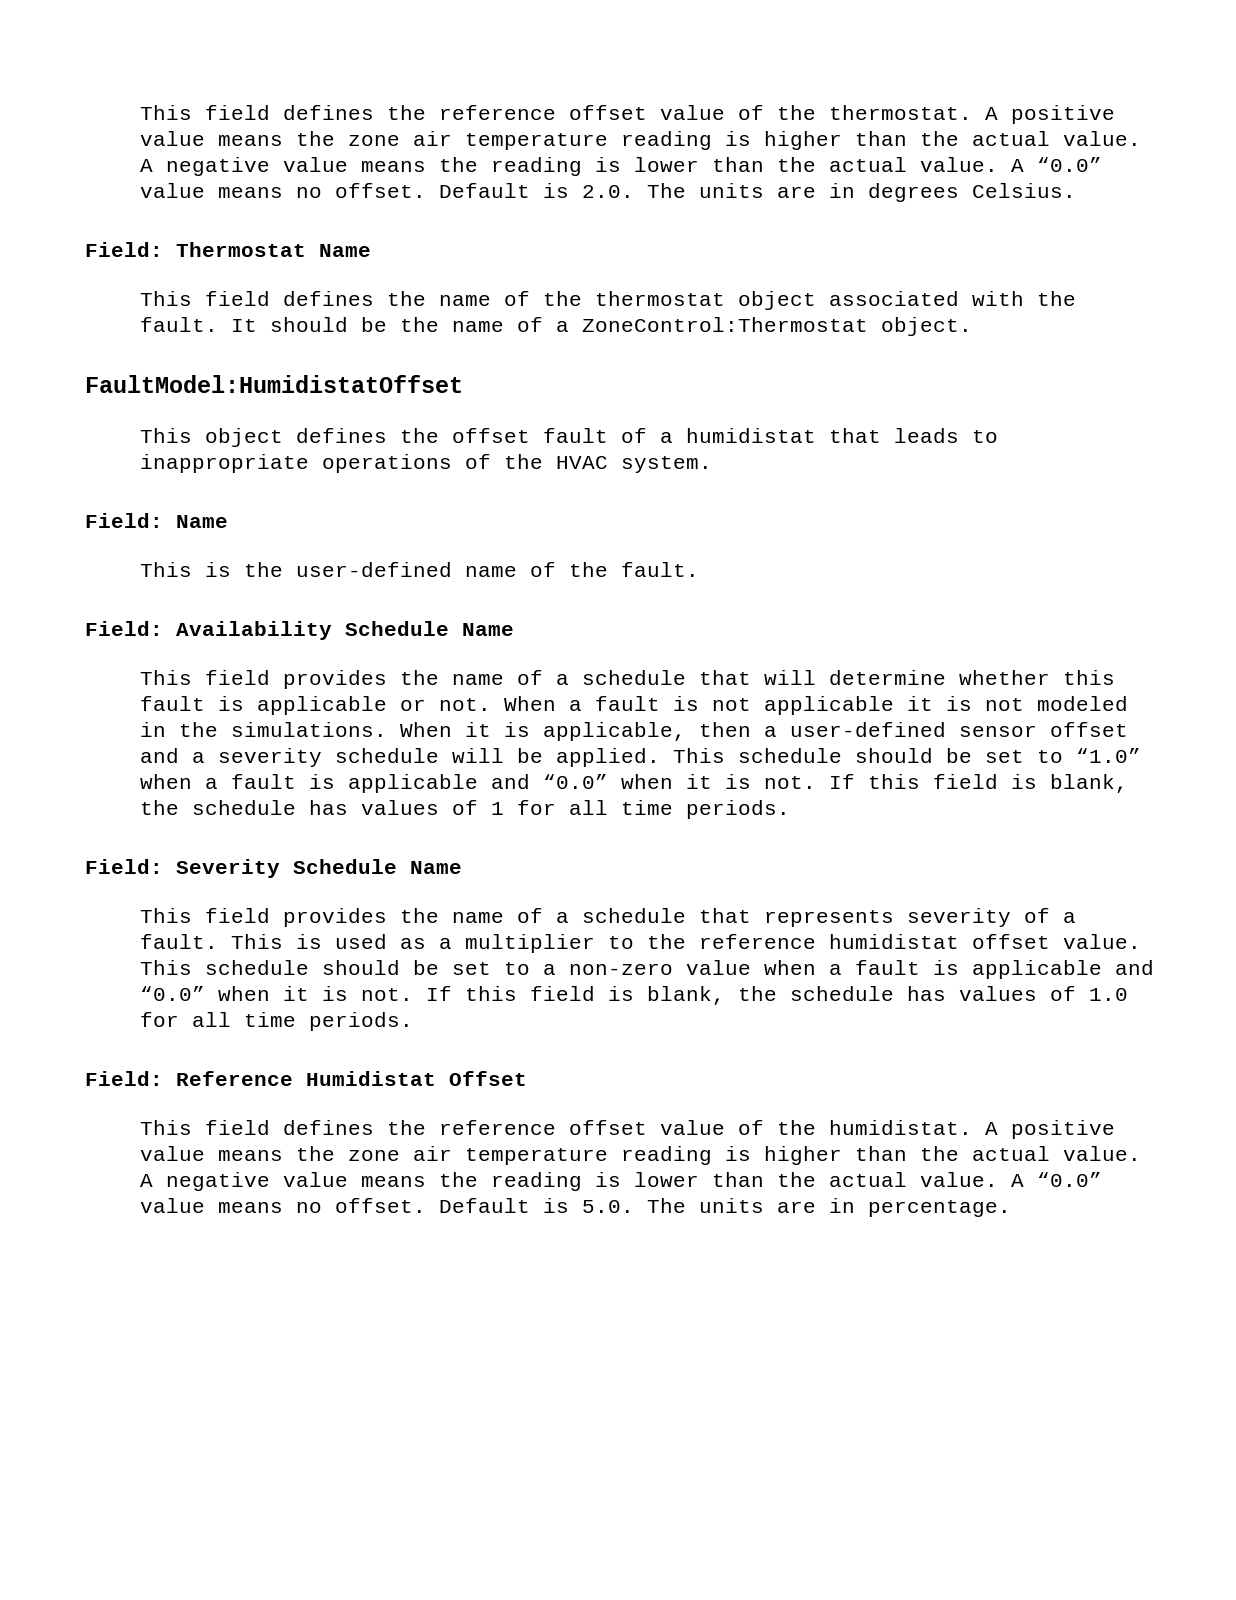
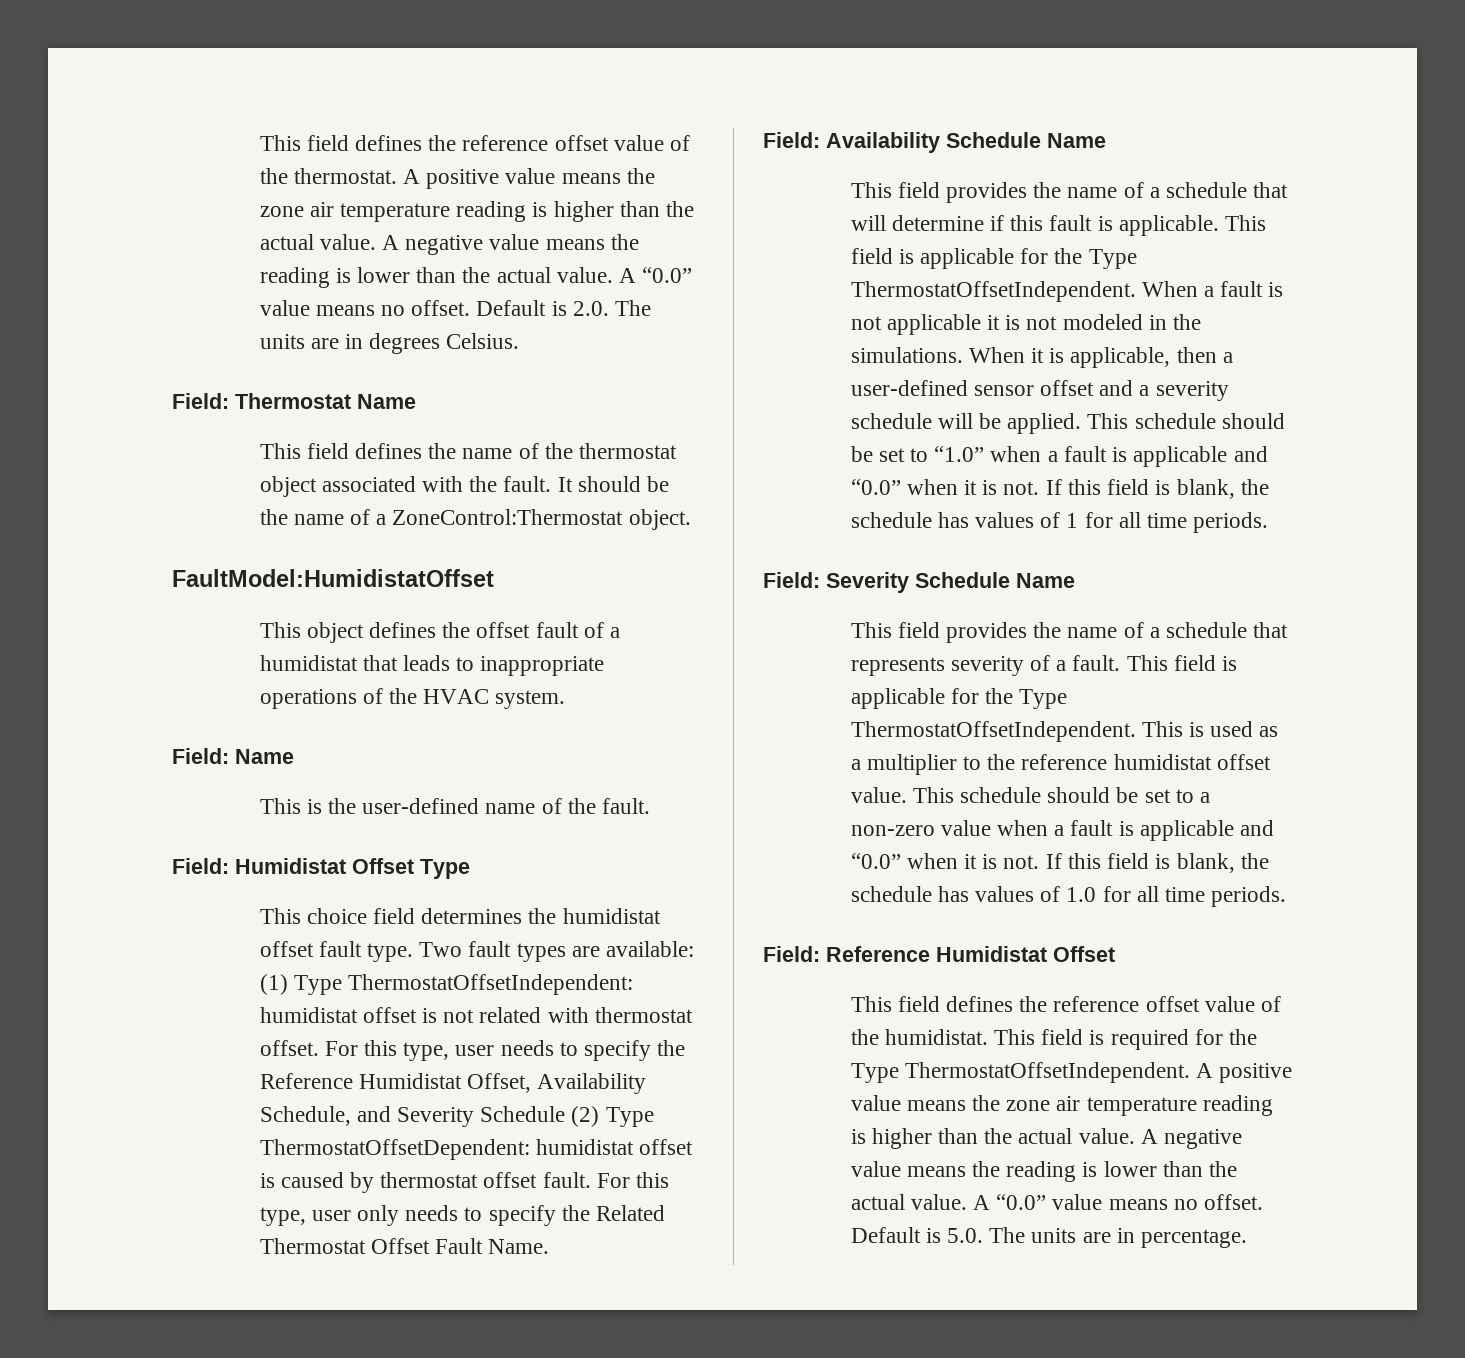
(700, 569) none -> [172,858,470,879] [259,908,661,924] [259,941,695,962] [259,974,634,995] [259,1007,693,1023] [259,1040,686,1061] [259,1073,647,1094] [259,1106,654,1127] [259,1139,694,1160] [259,1172,670,1193] [259,1205,666,1226] [259,1238,550,1254] // Field: Humidistat Offset Type // This choice field determines the humidistat offset fault type. Two fault types are available: (1) Type ThermostatOffsetIndependent: humidistat offset is not related with thermostat offset. For this type, user needs to specify the Reference Humidistat Offset, Availability Schedule, and Severity Schedule (2) Type ThermostatOffsetDependent: humidistat offset is caused by thermostat offset fault. For this type, user only needs to specify the Related Thermostat Offset Fault Name.
[959,670,1051,685] whether -> [990,215,1005,231] if
[257,696,492,715] applicable or not. -> [1118,215,1267,236] [850,248,1137,269] [850,281,1136,302] applicable. This field is applicable for the Type ThermostatOffsetIndependent.
(284, 941) none -> [1173,655,1238,671] [850,688,1068,709] [850,721,1183,742] field is applicable for the Type ThermostatOffsetIndependent. This
(973, 1127) none -> [994,1029,1258,1050] [850,1062,1190,1083] This field is required for the Type ThermostatOffsetIndependent.

